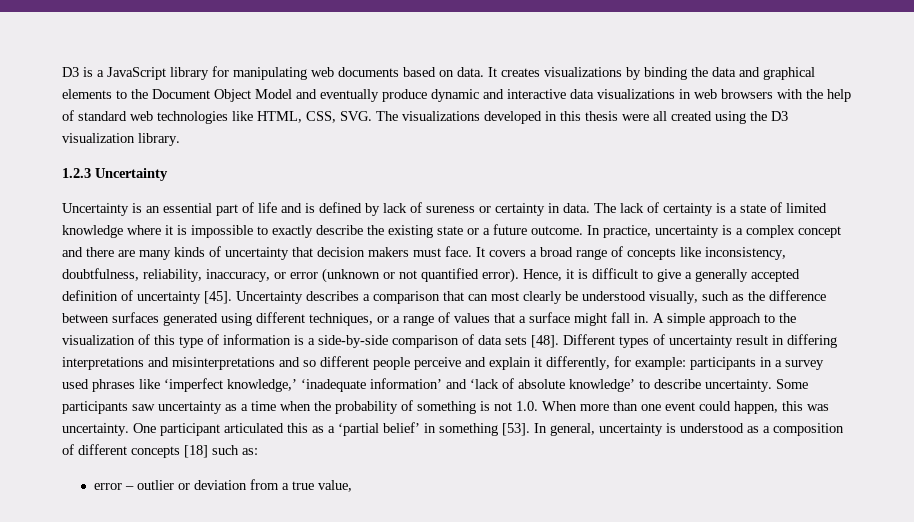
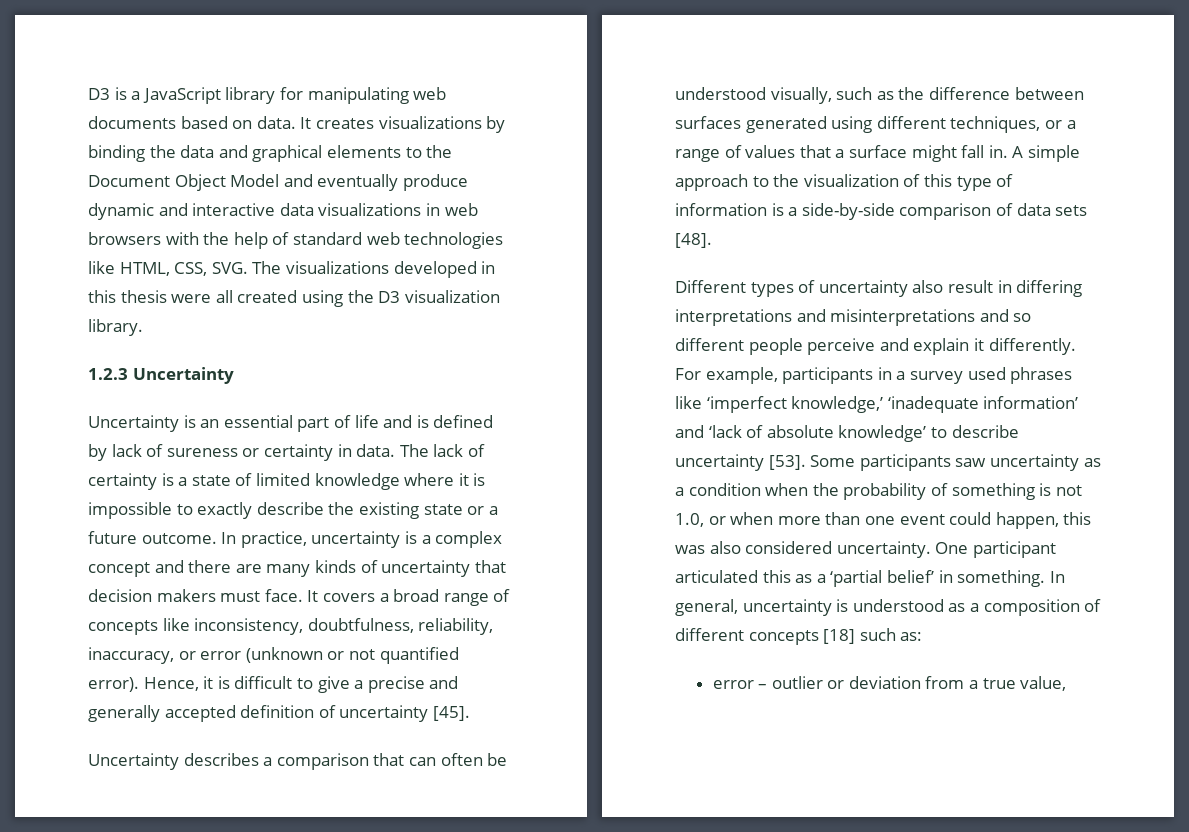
(692, 275) none -> [367,676,459,693] precise and
(232, 297) none -> (470, 713) //
[491,291,562,304] most clearly -> [440,753,483,766] often
(559, 341) none -> (712, 240) //
(733, 341) none -> [912,280,944,293] also
[546,356,686,370] differently, for example: -> [988,338,1076,355] [675,367,778,384] differently. For example,
[705,379,772,392] uncertainty. -> [675,454,806,471] uncertainty [53].
[251,401,276,411] time -> [688,483,761,496] condition
[516,401,577,411] 1.0. When -> [675,512,774,527] 1.0, or when
(829, 407) none -> [709,541,833,554] also considered
[439,423,530,436] something [53]. -> [957,570,1046,587] something.

